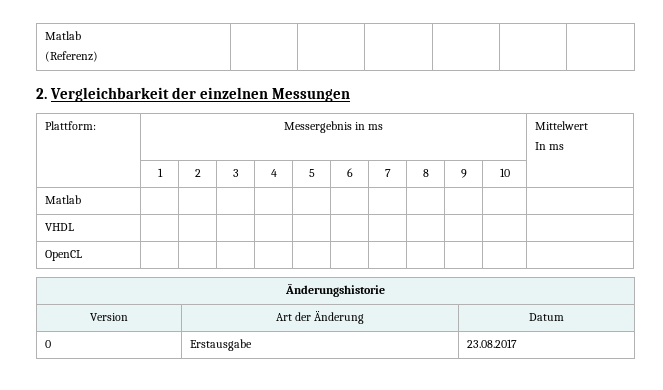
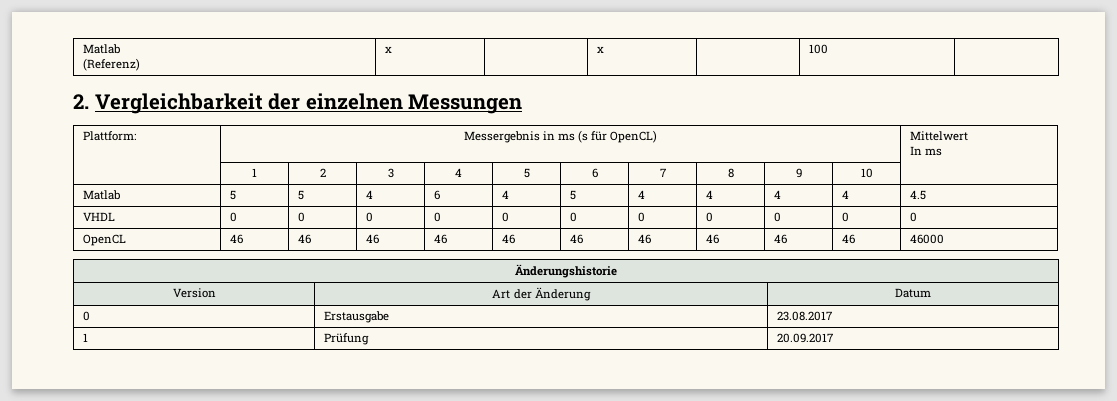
(99, 56) | | | | -> [385,46,393,53] [597,46,605,53] [809,44,829,54] x | | x | | 100
(384, 127) none -> [578,130,658,143] (s für OpenCL)
[45,223,75,231] [45,250,83,261] | | | | | | | | | | // VHDL | | | | | | | | | | | // OpenCL | | | | | | | | | | | -> [230,190,237,200] [298,190,305,200] [366,190,374,199] [434,190,441,200] [502,190,510,199] [570,190,577,200] [638,190,646,199] [706,190,714,199] [774,190,782,199] [842,190,850,199] [910,190,927,200] [83,212,116,221] [230,212,238,222] [298,212,306,222] [366,212,374,222] [434,212,442,222] [502,212,510,222] [570,212,578,222] [638,212,646,222] [706,212,714,222] [774,212,782,222] [842,212,850,222] [910,212,918,222] [83,234,127,246] [230,234,244,244] [298,234,312,244] [366,234,380,244] [434,234,448,244] [502,234,516,244] [570,234,584,244] [638,234,652,244] [706,234,720,244] [774,234,788,244] [842,234,856,244] [910,234,945,244] 5 | 5 | 4 | 6 | 4 | 5 | 4 | 4 | 4 | 4 | 4.5 // VHDL | 0 | 0 | 0 | 0 | 0 | 0 | 0 | 0 | 0 | 0 | 0 // OpenCL | 46 | 46 | 46 | 46 | 46 | 46 | 46 | 46 | 46 | 46 | 46000
(518, 343) none -> [83,333,89,342] [324,333,370,345] [777,333,834,343] // 1 | Prüfung | 20.09.2017

